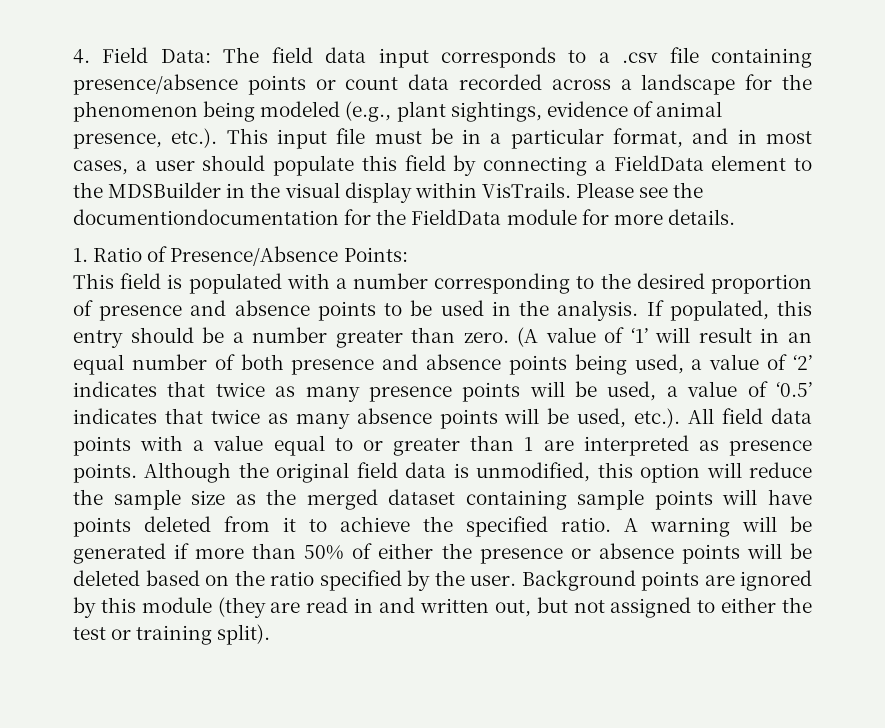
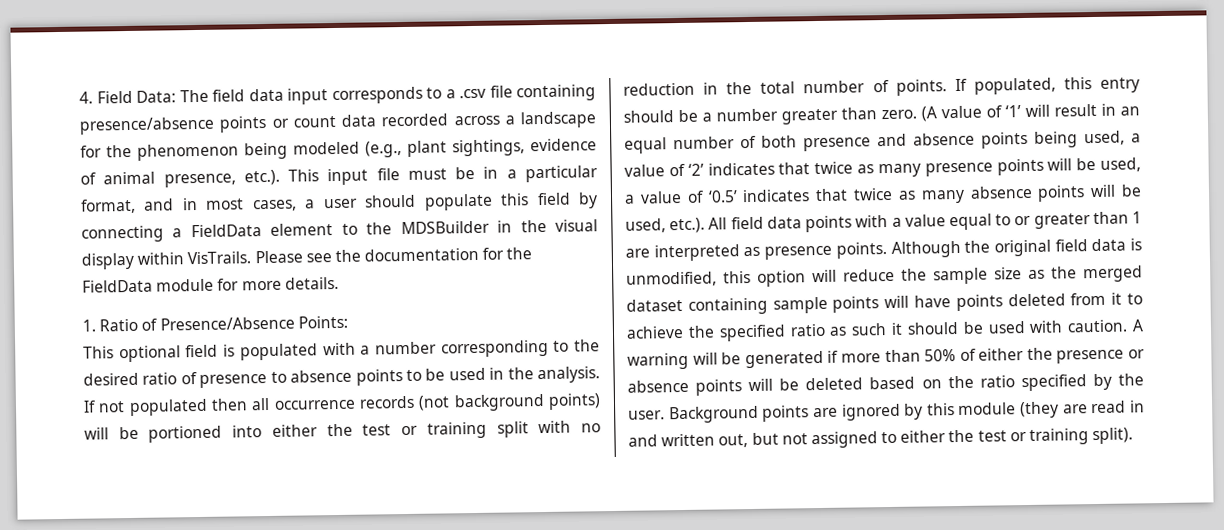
[73,209,339,225] documentiondocumentation -> [364,247,480,262] documentation
(114, 281) none -> [118,345,181,363] optional
[711,274,813,294] proportion -> [142,372,178,385] ratio
[190,300,227,316] and -> [270,371,287,383] to
(664, 308) none -> [98,393,601,417] [84,420,602,443] [623,78,967,96] not populated then all occurrence records (not background points) will be portioned into either the test or training split with no reduction in the total number of points. If
[561,517,611,532] ratio. -> [789,319,1129,337] ratio as such it should be used with caution.

